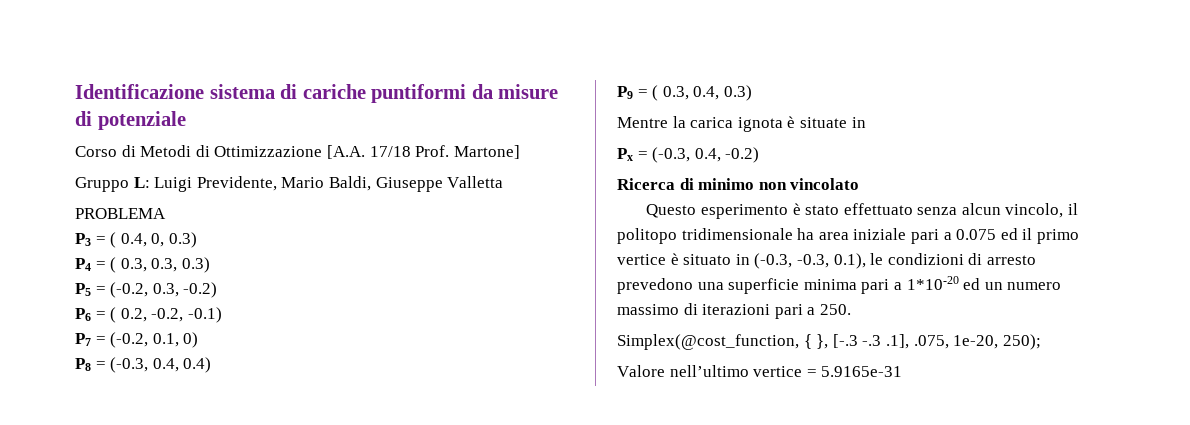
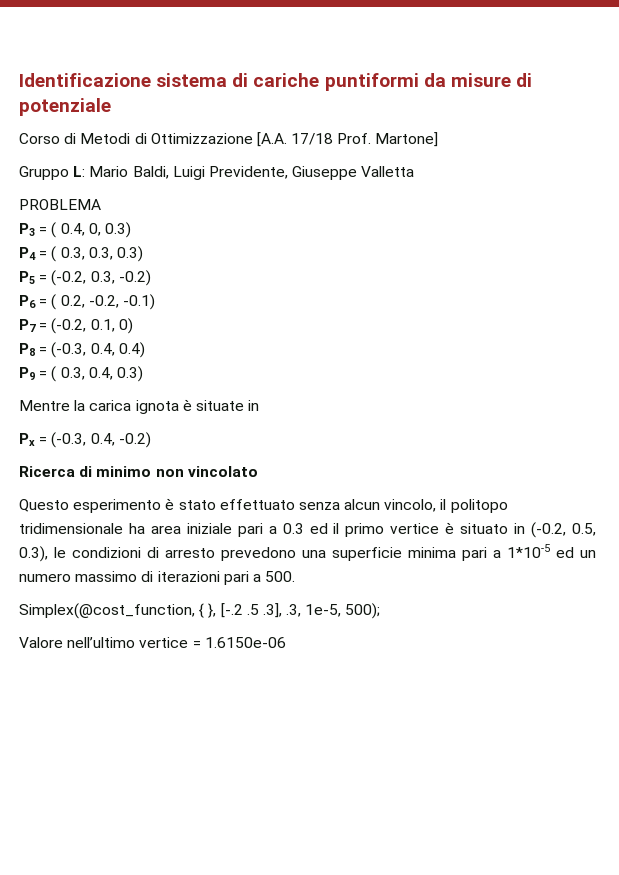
[154,176,371,192] Luigi Previdente, Mario Baldi, -> [89,166,288,180] Mario Baldi, Luigi Previdente,
[956,229,997,240] 0.075 -> [282,523,304,534] 0.3
[754,253,866,269] (-0.3, -0.3, 0.1), -> [531,522,596,538] [19,546,48,562] (-0.2, 0.5, 0.3),
[906,276,959,290] 1*10-20 -> [507,544,550,558] 1*10-5
[819,304,851,315] 250. -> [265,571,296,582] 500.
[832,334,1041,350] [-.3 -.3 .1], .075, 1e-20, 250); -> [220,603,381,619] [-.2 .5 .3], .3, 1e-5, 500);
[821,366,903,377] 5.9165e-31 -> [204,637,286,648] 1.6150e-06

